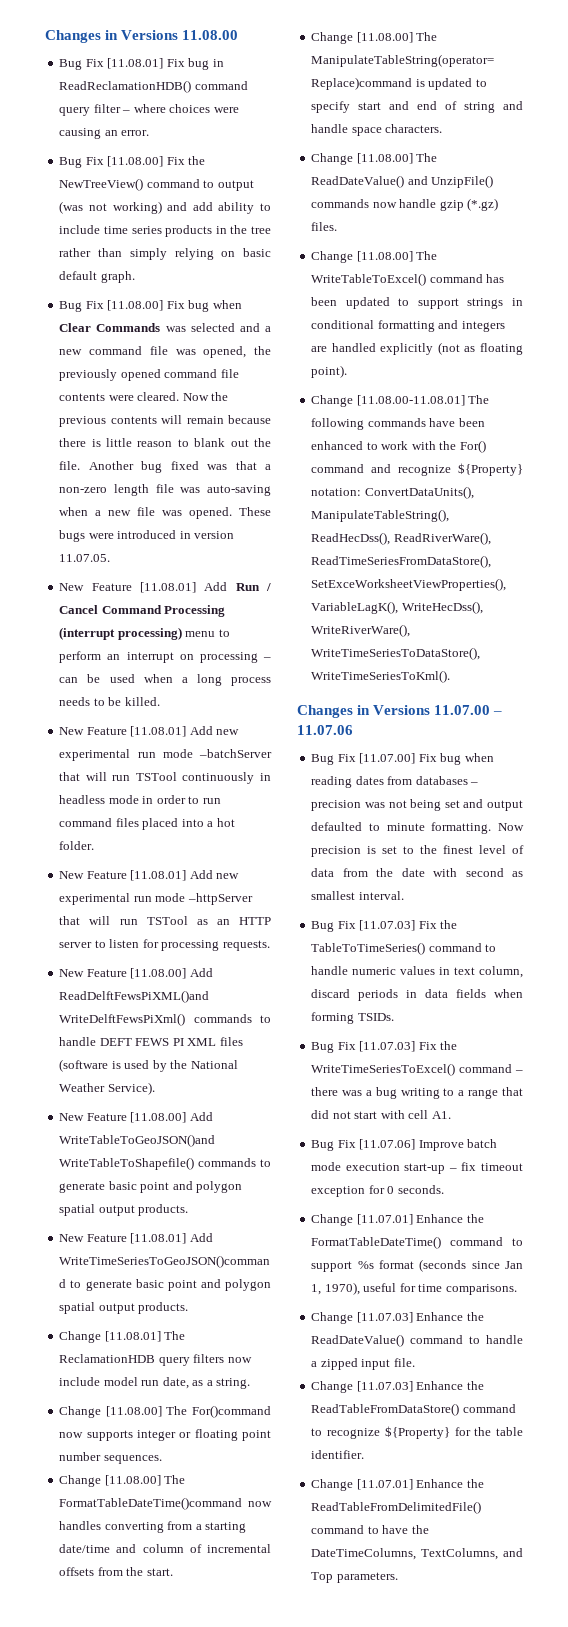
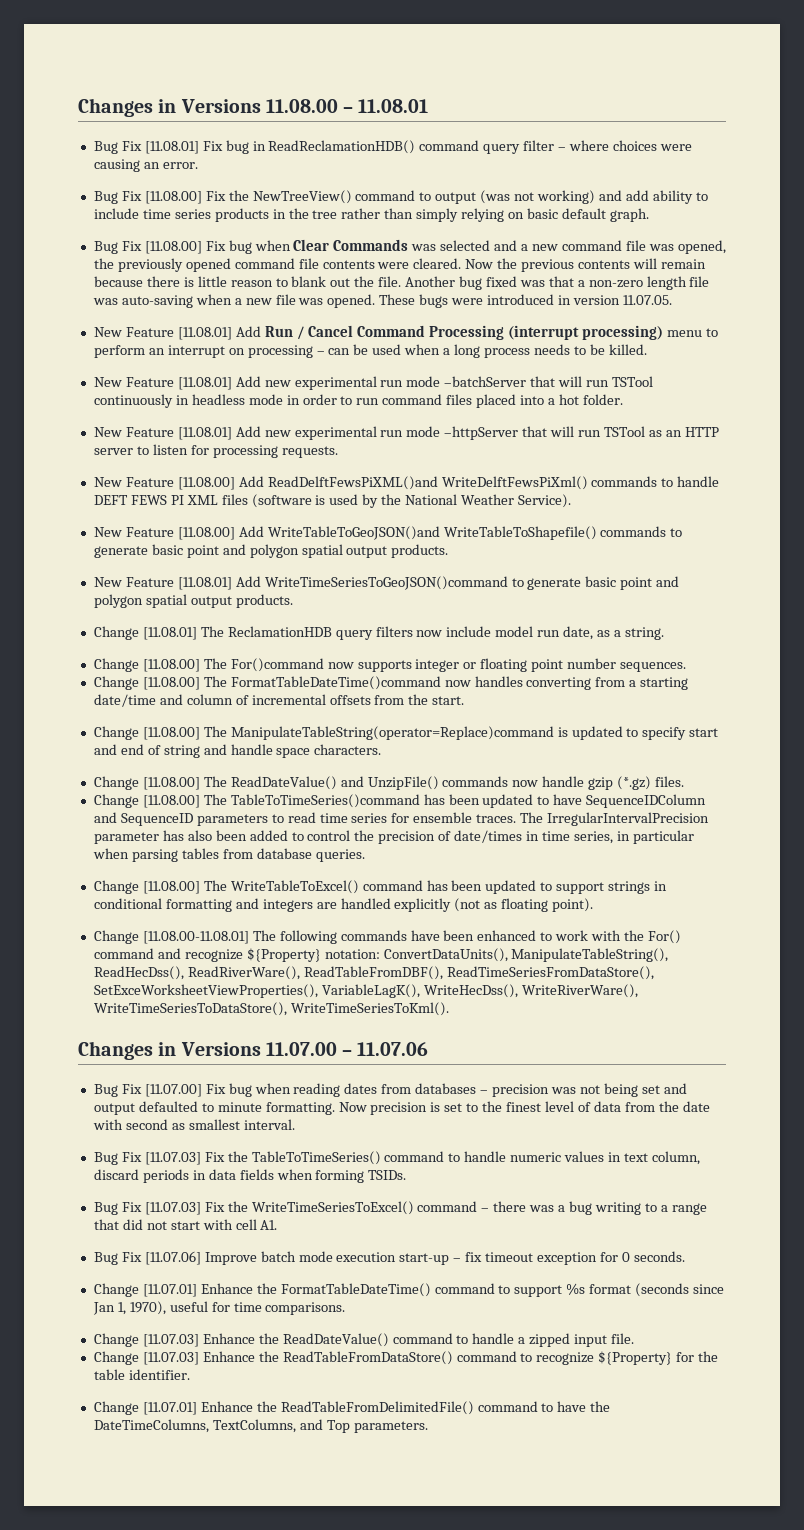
(239, 35) none -> [343,99,429,113] – 11.08.01
(338, 226) none -> [93,794,707,808] [93,812,710,826] [93,830,694,844] [92,848,365,862] // Change [11.08.00] The TableToTimeSeries()command has been updated to have SequenceIDColumn and SequenceID parameters to read time series for ensemble traces. The IrregularIntervalPrecision parameter has also been added to control the precision of date/times in time series, in particular when parsing tables from database queries.
(491, 538) none -> [303,966,443,980] ReadTableFromDBF(),

